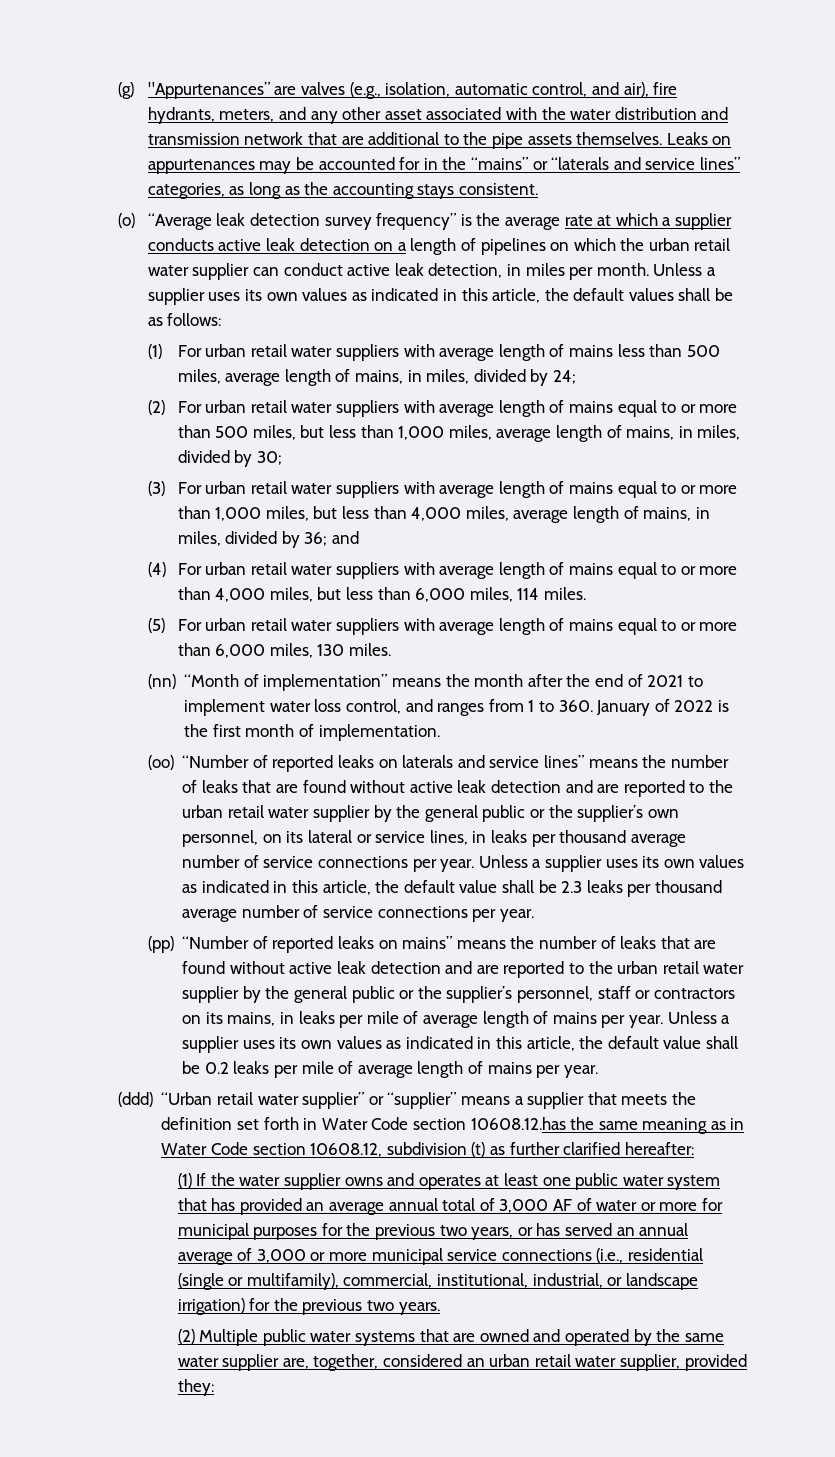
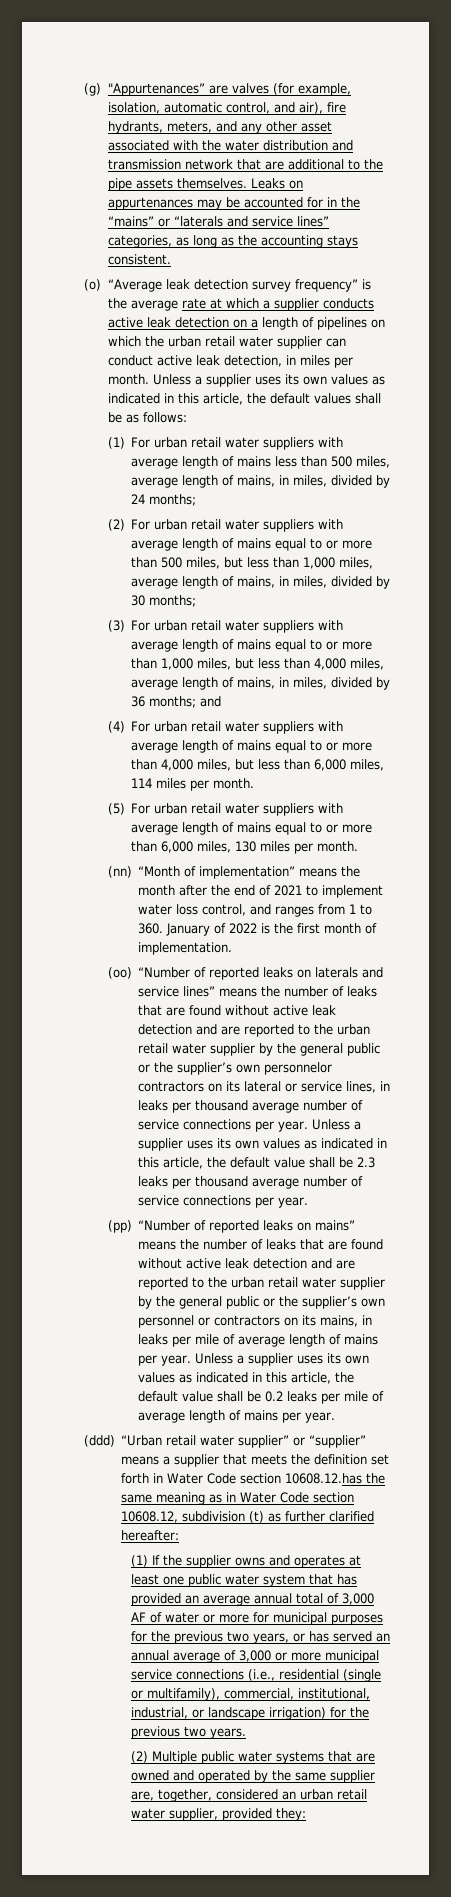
[349,82,381,99] (e.g., -> [272,83,351,96] (for example,
[553,370,577,384] 24; -> [131,494,197,506] 24 months;
[256,451,282,465] 30; -> [131,595,197,607] 30 months;
[304,532,328,546] 36; -> [131,696,197,708] 36 months;
[544,587,587,600] miles. -> [156,778,255,791] miles per month.
[349,643,392,656] miles. -> [260,841,359,854] miles per month.
[182,830,259,847] personnel, -> [263,1062,332,1075] [137,1081,204,1092] personnelor contractors
[517,986,631,1003] personnel, staff -> [360,1298,385,1307] [137,1315,194,1328] own personnel
[239,1175,281,1186] water -> (183, 1560) none
[177,1356,219,1367] water -> (327, 1776) none

